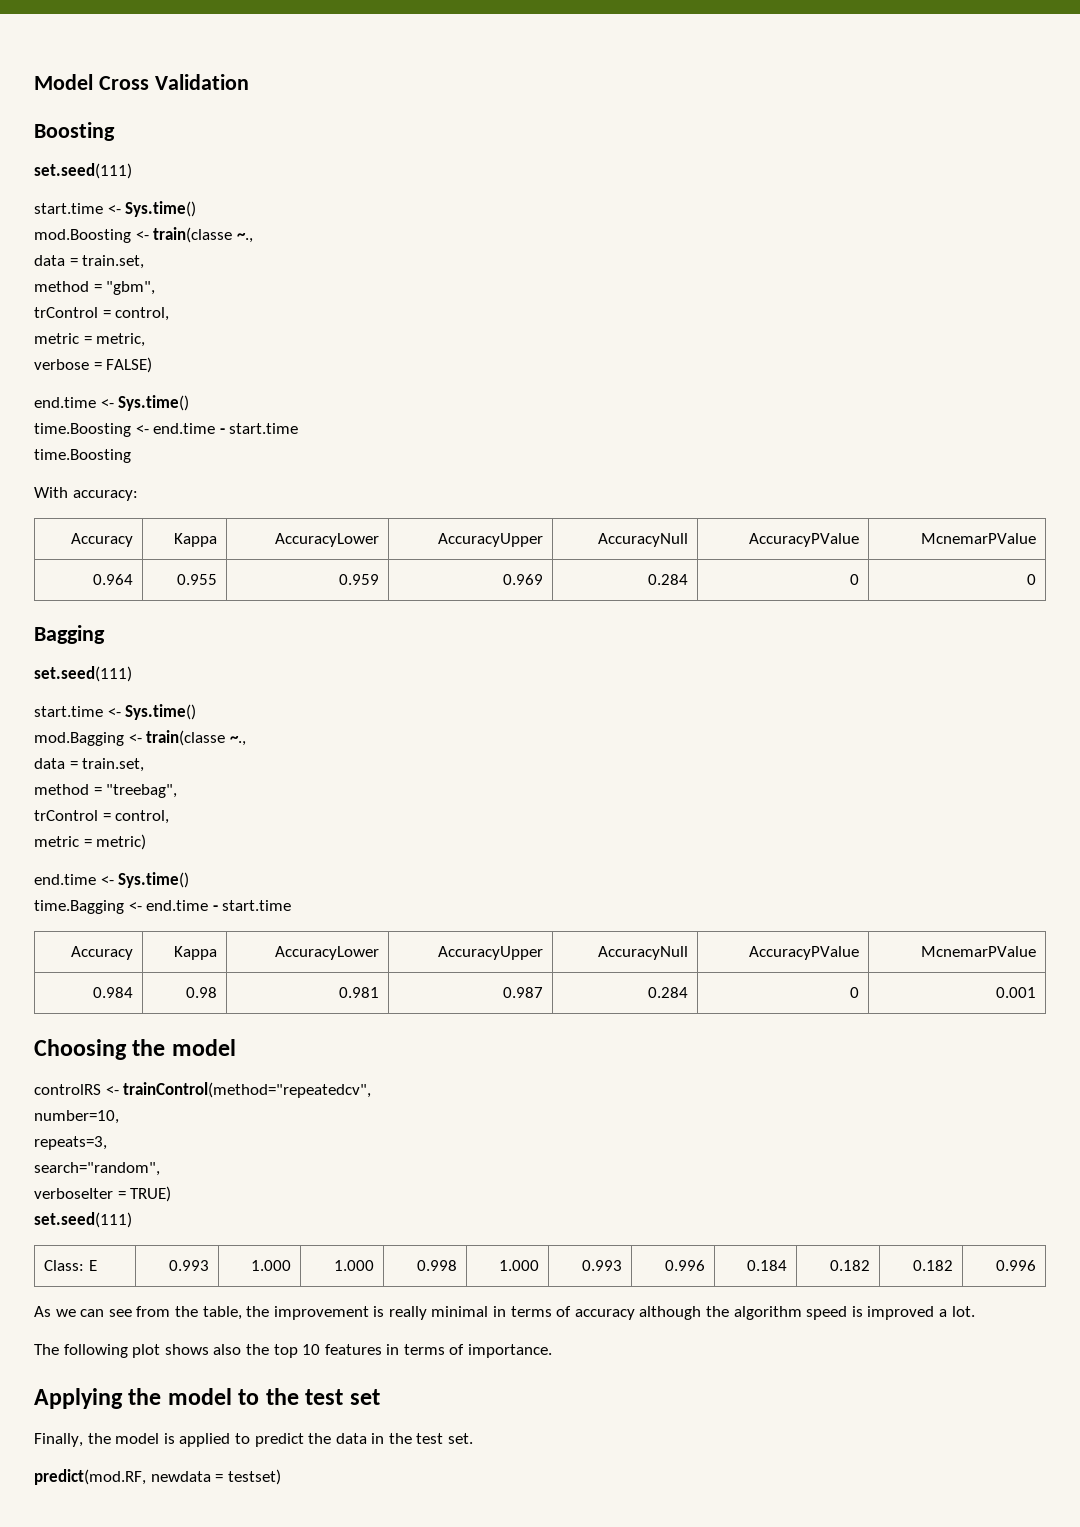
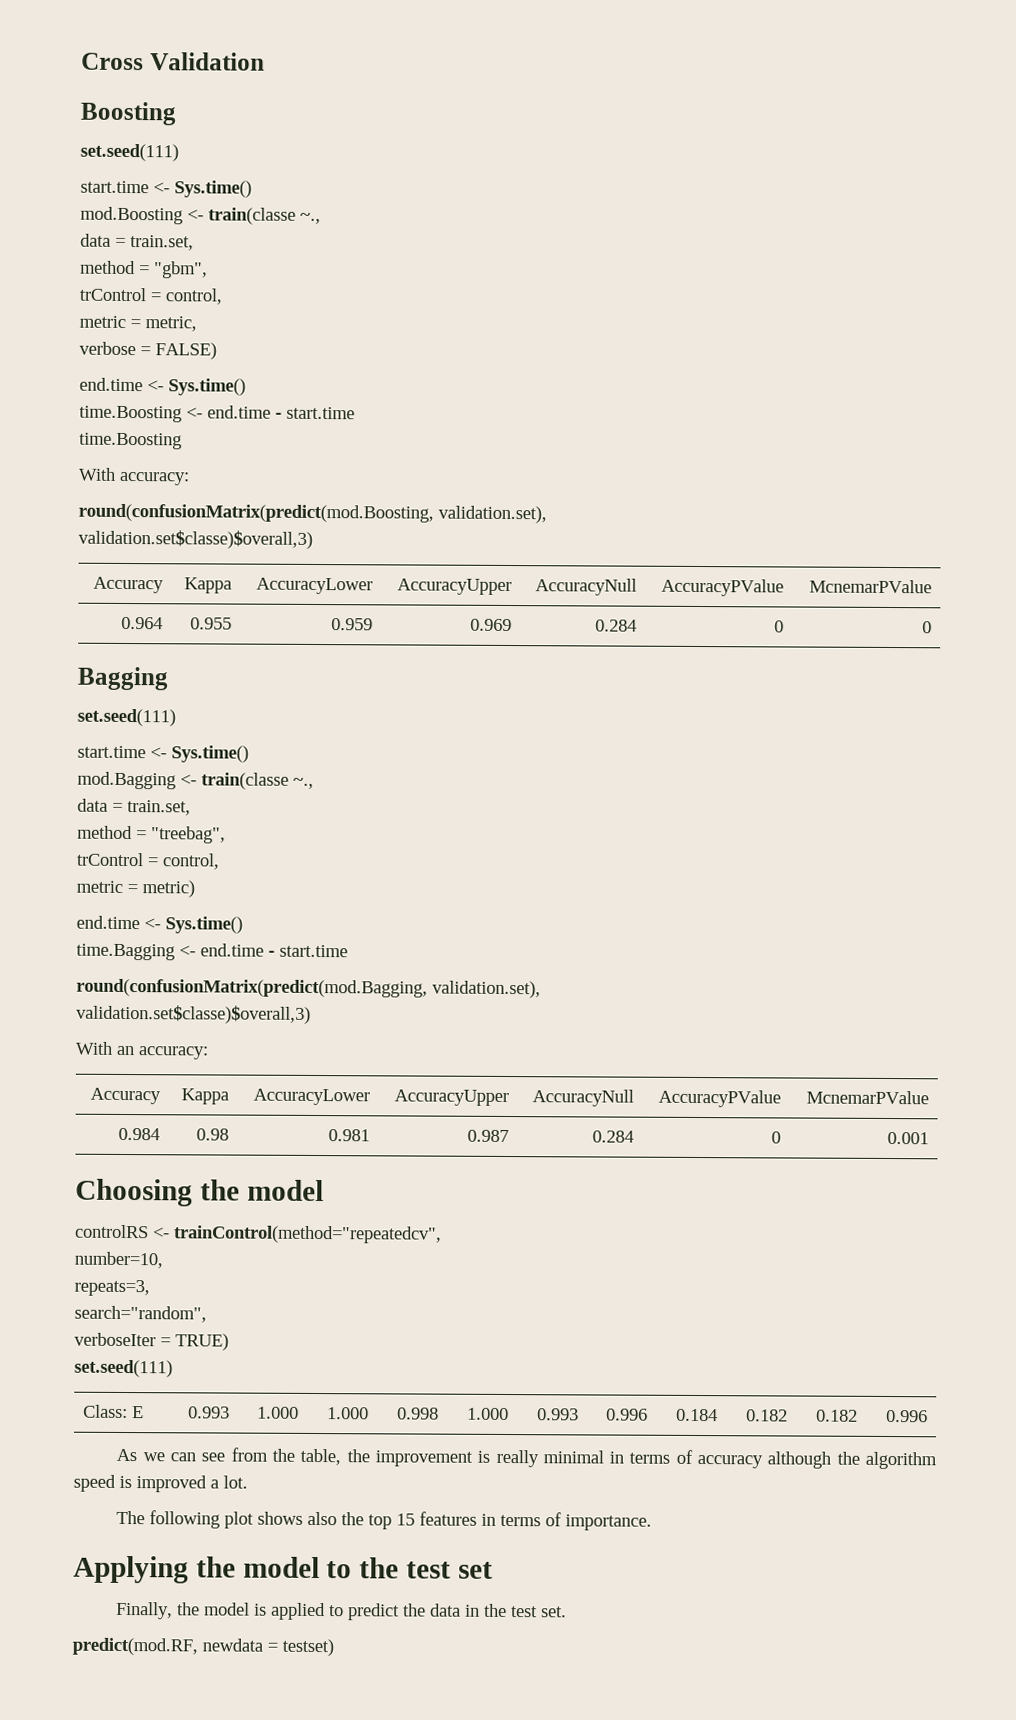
[34,74,93,90] Model -> (81, 61) none
(138, 495) none -> [78,503,547,524] [78,529,313,549] // round(confusionMatrix(predict(mod.Boosting, validation.set), // validation.set$classe)$overall,3)
(292, 905) none -> [76,978,541,999] [76,1004,311,1024] [75,1041,209,1060] // round(confusionMatrix(predict(mod.Bagging, validation.set), // validation.set$classe)$overall,3) // With an accuracy:
[302,1344,321,1355] 10 -> [396,1513,416,1526] 15

